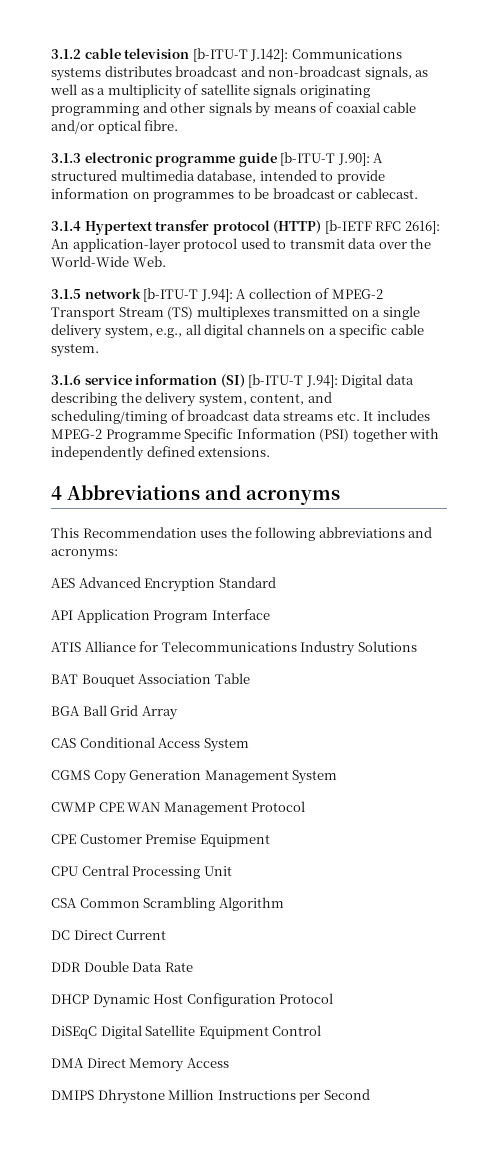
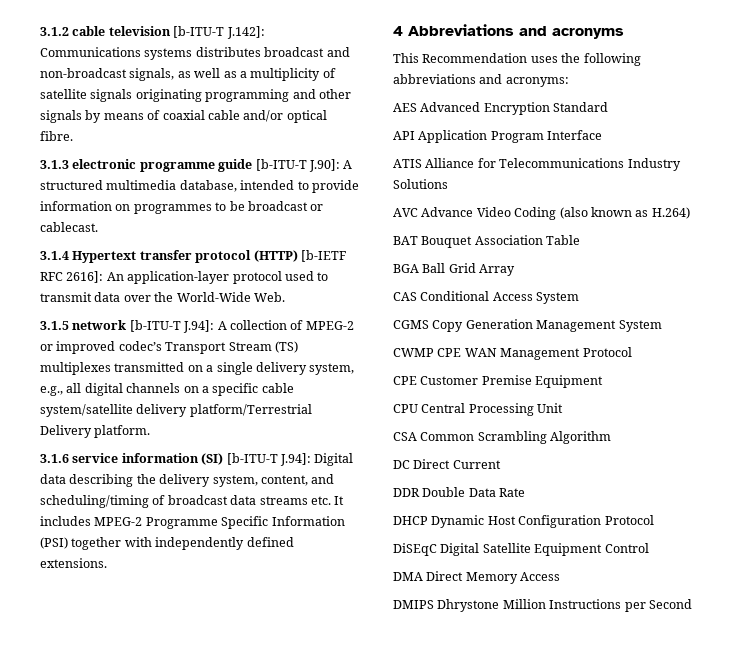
(383, 294) none -> [40,341,162,354] or improved codec’s
[51,343,99,357] system. -> [40,404,312,417] [40,425,151,438] system/satellite delivery platform/Terrestrial Delivery platform.
(417, 646) none -> [393,207,690,220] // AVC Advance Video Coding (also known as H.264)

